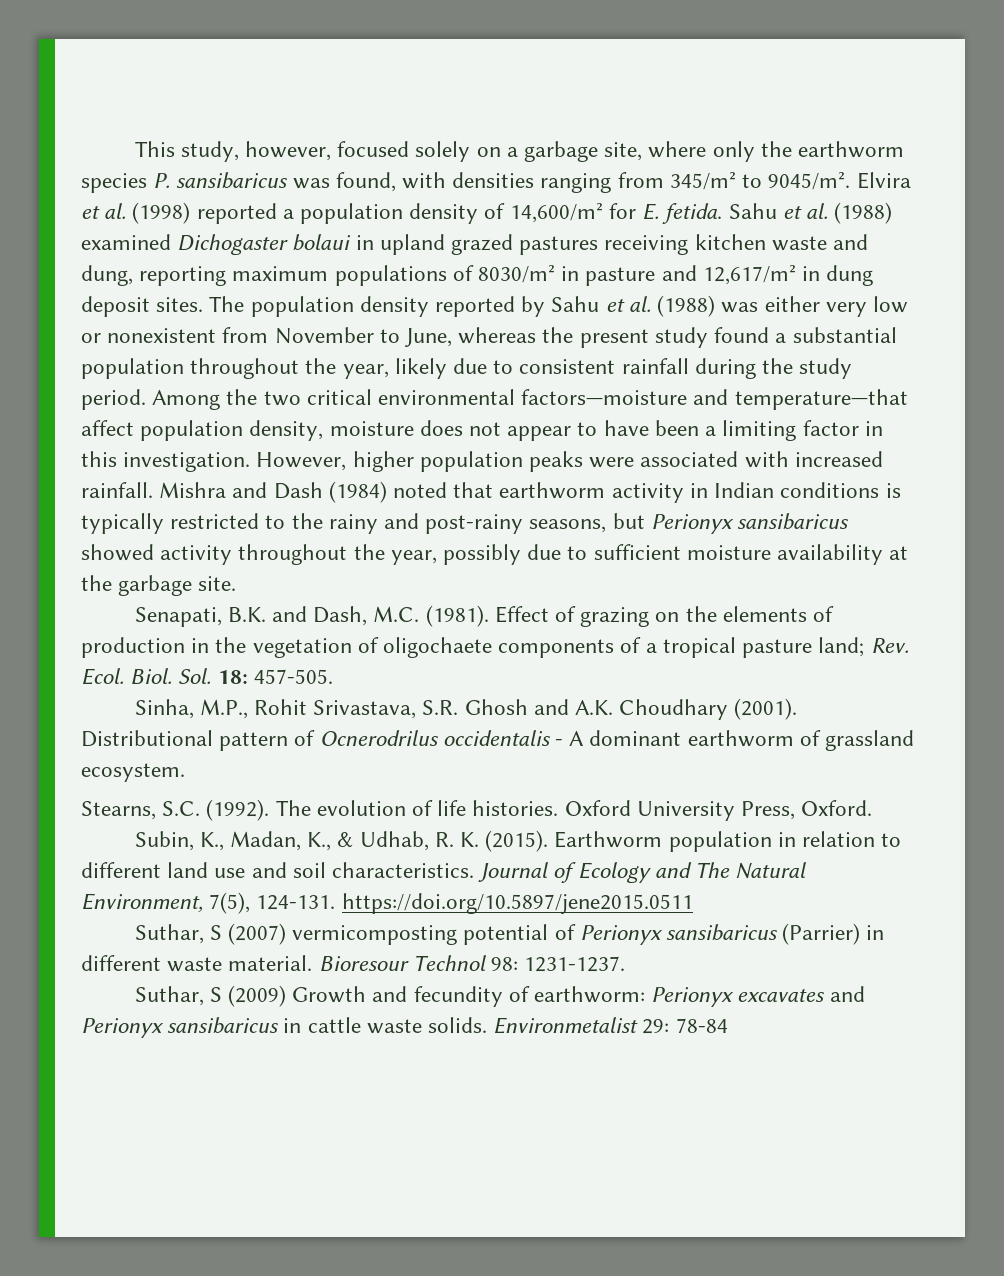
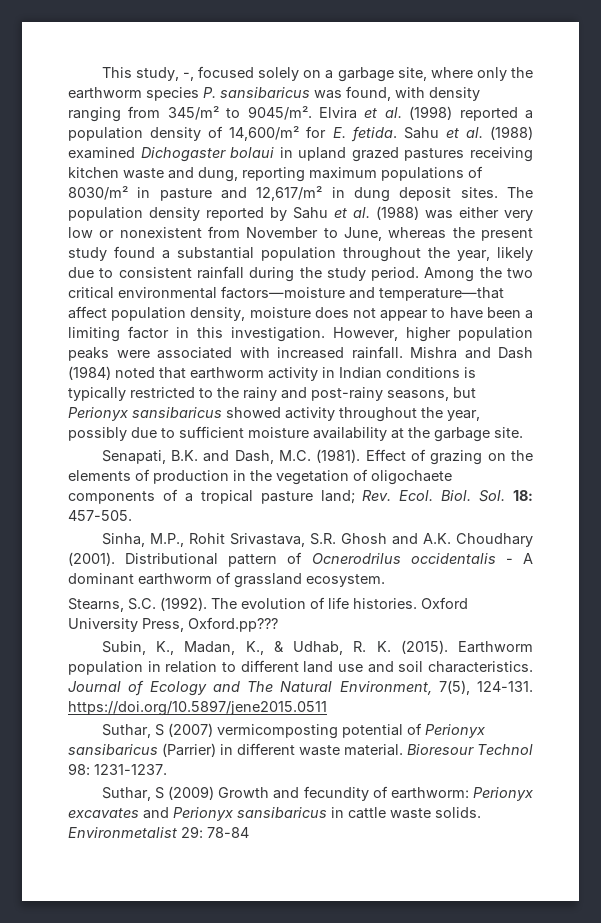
[244,141,331,161] however, -> [182,72,194,81] -,
[452,172,535,188] densities -> [429,87,480,101] density
[801,800,873,816] Oxford. -> [188,617,278,632] Oxford.pp???

